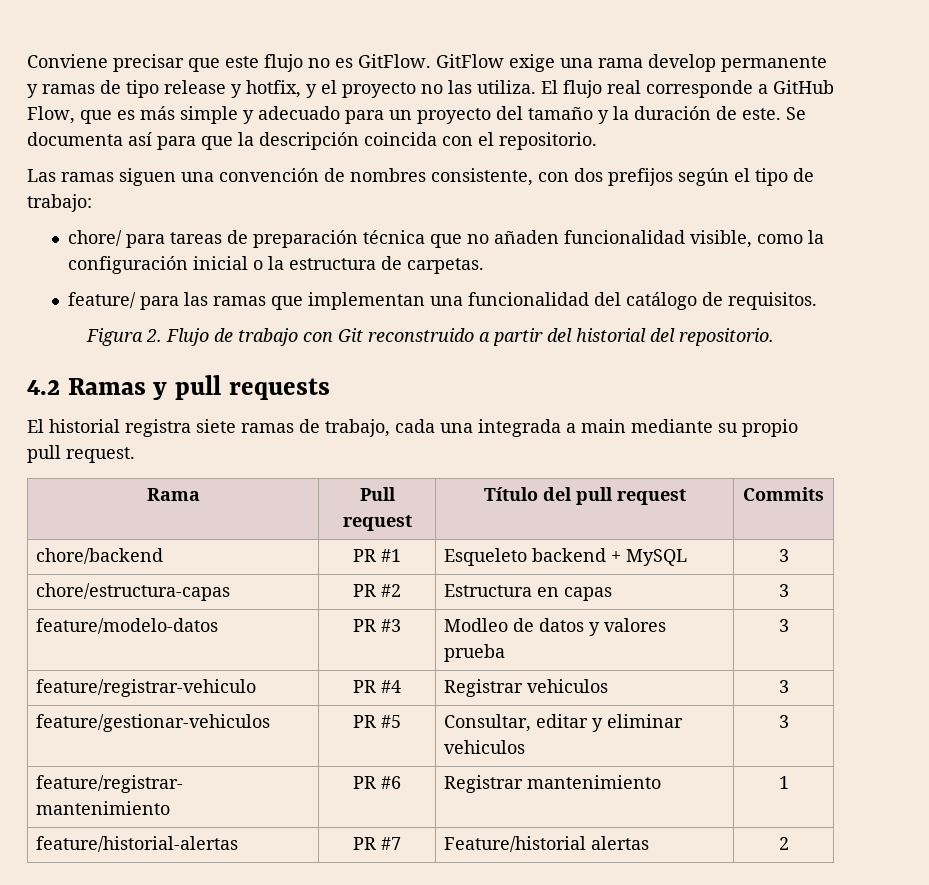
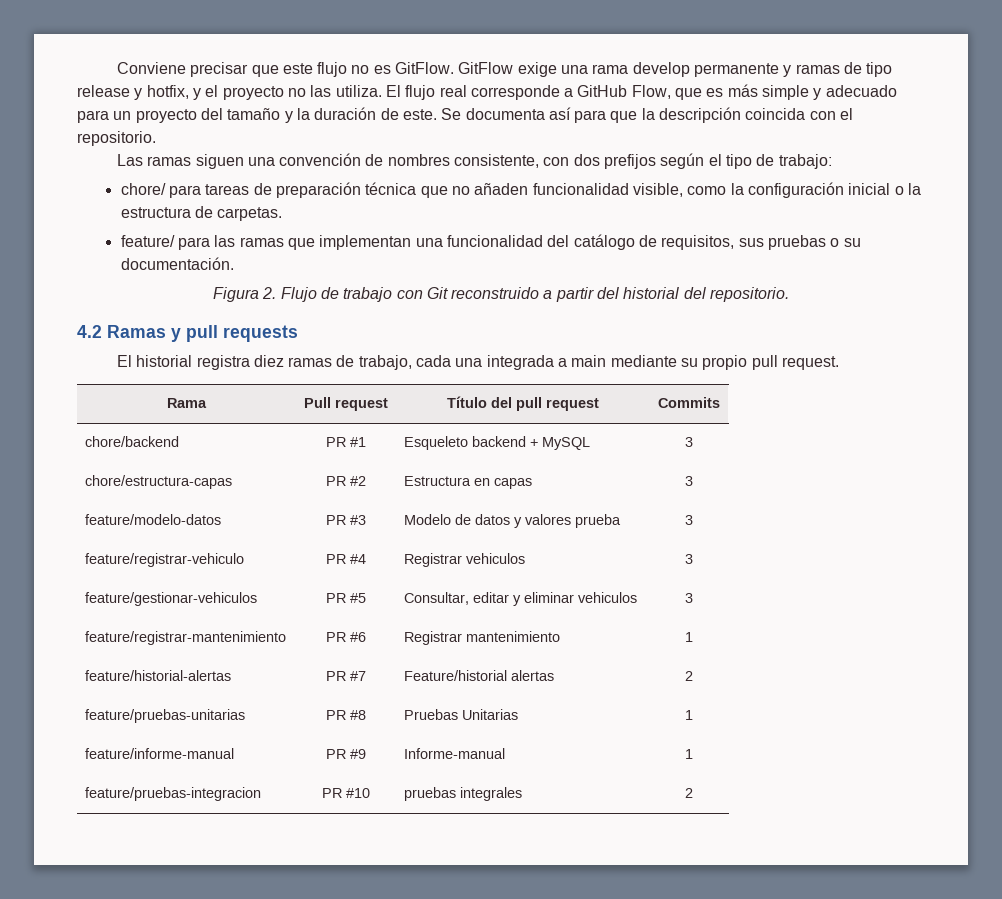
[728,292,818,310] requisitos. -> [661,235,861,250] [120,257,234,270] requisitos, sus pruebas o su documentación.
[196,419,236,433] siete -> [253,355,284,367] diez
[443,618,508,632] Modleo -> [403,514,451,525] Modelo
(789, 843) none -> [84,709,245,723] [325,710,366,720] [403,709,518,720] [685,710,693,720] [84,748,234,759] [325,749,366,759] [403,748,505,759] [685,749,693,759] [84,787,261,801] [321,788,370,798] [403,787,522,801] [685,788,693,798] // feature/pruebas-unitarias | PR #8 | Pruebas Unitarias | 1 // feature/informe-manual | PR #9 | Informe-manual | 1 // feature/pruebas-integracion | PR #10 | pruebas integrales | 2

